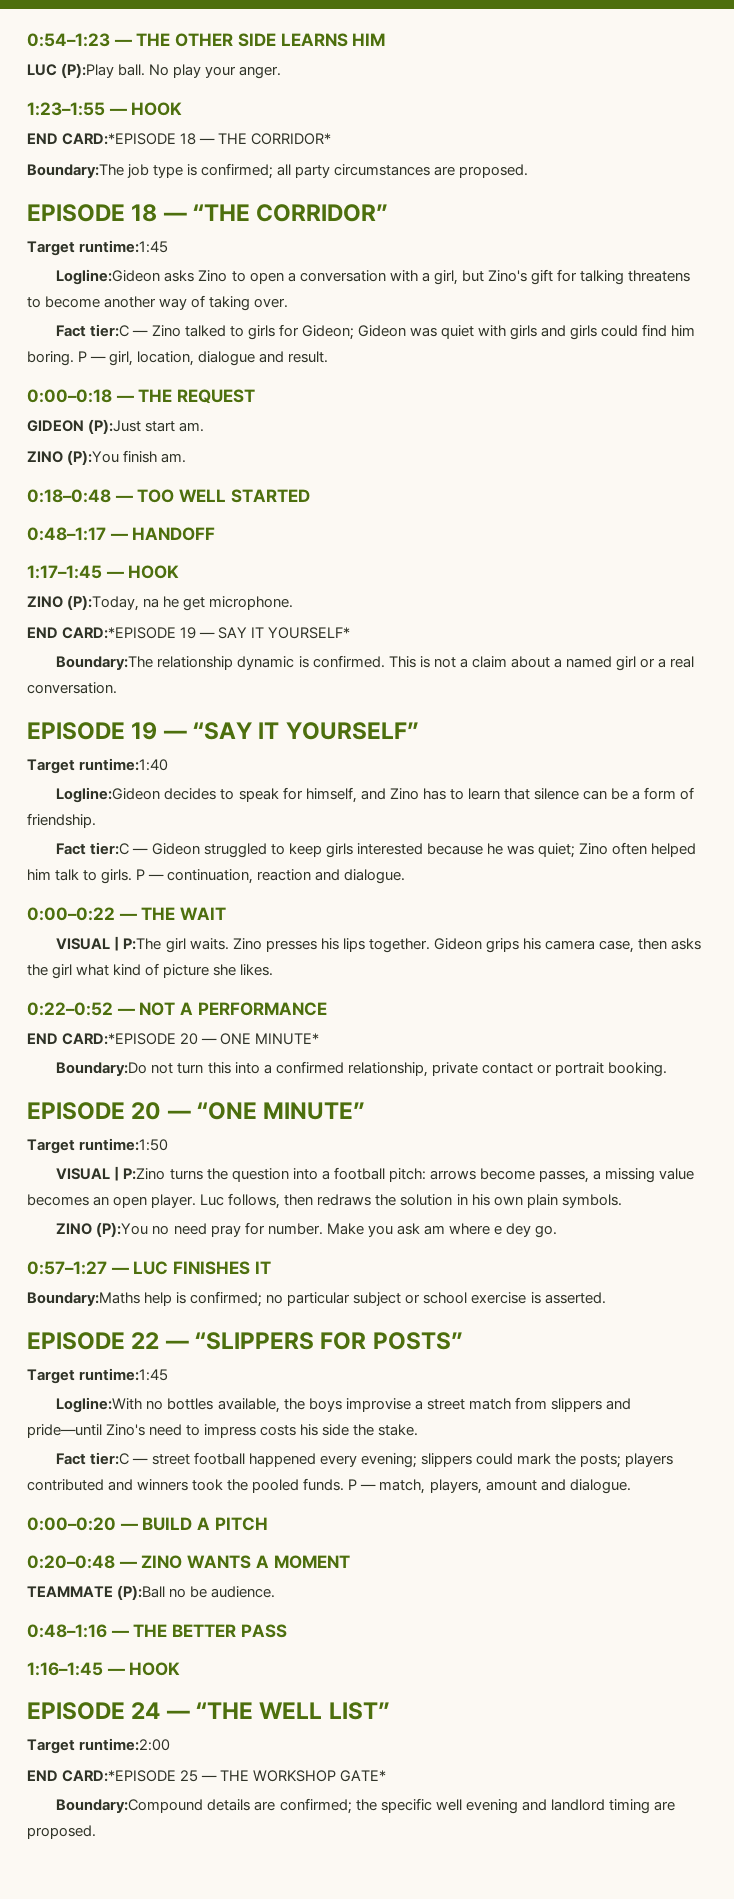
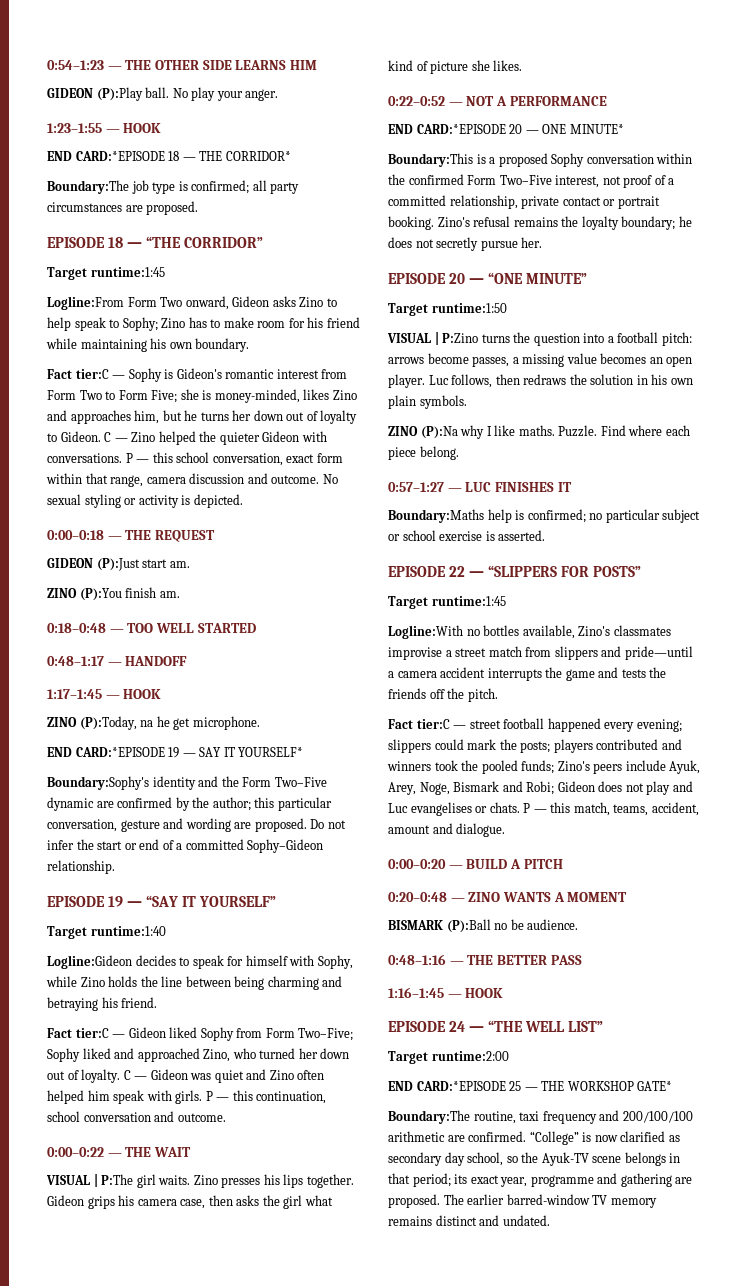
[27,64,57,76] LUC -> [47,88,93,98] GIDEON
[56,269,691,285] [27,295,289,311] [56,324,696,340] [27,351,329,366] Logline:Gideon asks Zino to open a conversation with a girl, but Zino's gift for talking threatens to become another way of taking over. // Fact tier:C — Zino talked to girls for Gideon; Gideon was quiet with girls and girls could find him boring. P — girl, location, dialogue and result. -> [47,296,337,310] [47,317,360,331] [46,338,250,352] [47,368,348,382] [47,389,357,403] [47,410,358,424] [47,431,327,445] [47,452,343,466] [46,473,338,487] [47,494,243,508] Logline:From Form Two onward, Gideon asks Zino to help speak to Sophy; Zino has to make room for his friend while maintaining his own boundary. // Fact tier:C — Sophy is Gideon's romantic interest from Form Two to Form Five; she is money-minded, likes Zino and approaches him, but he turns her down out of loyalty to Gideon. C — Zino helped the quieter Gideon with conversations. P — this school conversation, exact form within that range, camera discussion and outcome. No sexual styling or activity is depicted.
[56,655,695,671] [27,682,117,694] Boundary:The relationship dynamic is confirmed. This is not a claim about a named girl or a real conversation. -> [47,776,327,790] [47,797,332,811] [47,818,346,832] [47,839,324,853] [47,860,115,874] Boundary:Sophy's identity and the Form Two–Five dynamic are confirmed by the author; this particular conversation, gesture and wording are proposed. Do not infer the start or end of a committed Sophy–Gideon relationship.
[305,787,695,803] [27,813,96,828] [56,842,575,858] himself, and Zino has to learn that silence can be a form of friendship. // Fact tier:C — Gideon struggled to keep girls interested because he was quiet; -> [245,955,353,969] [46,976,343,990] [47,997,158,1011] [47,1027,354,1041] [47,1048,350,1062] [47,1069,267,1083] himself with Sophy, while Zino holds the line between being charming and betraying his friend. // Fact tier:C — Gideon liked Sophy from Form Two–Five; Sophy liked and approached Zino, who turned her down out of loyalty. C — Gideon was quiet and
[55,869,98,881] talk to -> [113,1090,172,1104] speak with
[167,869,406,884] continuation, reaction and dialogue. -> [232,1090,327,1104] [47,1111,226,1122] this continuation, school conversation and outcome.
[56,1061,344,1076] Boundary:Do not turn this into a confirmed -> [388,153,693,167] [388,174,675,188] [388,195,446,206] Boundary:This is a proposed Sophy conversation within the confirmed Form Two–Five interest, not proof of a committed
(667, 1069) none -> [437,216,692,230] [388,237,543,251] Zino's refusal remains the loyalty boundary; he does not secretly pursue her.
[96,1222,558,1238] (P):You no need pray for number. Make you ask am where e dey go. -> [420,425,690,439] [388,446,459,460] (P):Na why I like maths. Puzzle. Find where each piece belong.
[283,1398,342,1412] the boys -> [578,625,671,636] Zino's classmates
[106,1424,419,1438] Zino's need to impress costs his side the stake. -> [388,667,667,681] [388,688,498,702] a camera accident interrupts the game and tests the friends off the pitch.
[303,1478,482,1494] funds. P — match, players, -> [521,760,701,774] [388,781,693,795] [388,802,699,816] funds; Zino's peers include Ayuk, Arey, Noge, Bismark and Robi; Gideon does not play and Luc evangelises or chats. P — this match, teams, accident,
[27,1586,113,1597] TEAMMATE -> [388,920,443,930] BISMARK
[56,1798,675,1814] [27,1825,96,1839] Boundary:Compound details are confirmed; the specific well evening and landlord timing are proposed. -> [388,1110,693,1124] [388,1131,680,1145] [388,1152,681,1166] [388,1173,693,1187] [388,1194,657,1208] [388,1215,550,1226] Boundary:The routine, taxi frequency and 200/100/100 arithmetic are confirmed. “College” is now clarified as secondary day school, so the Ayuk-TV scene belongs in that period; its exact year, programme and gathering are proposed. The earlier barred-window TV memory remains distinct and undated.

